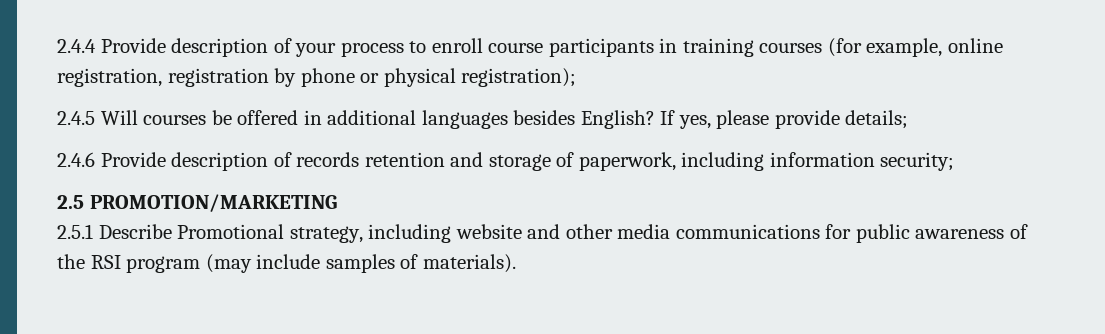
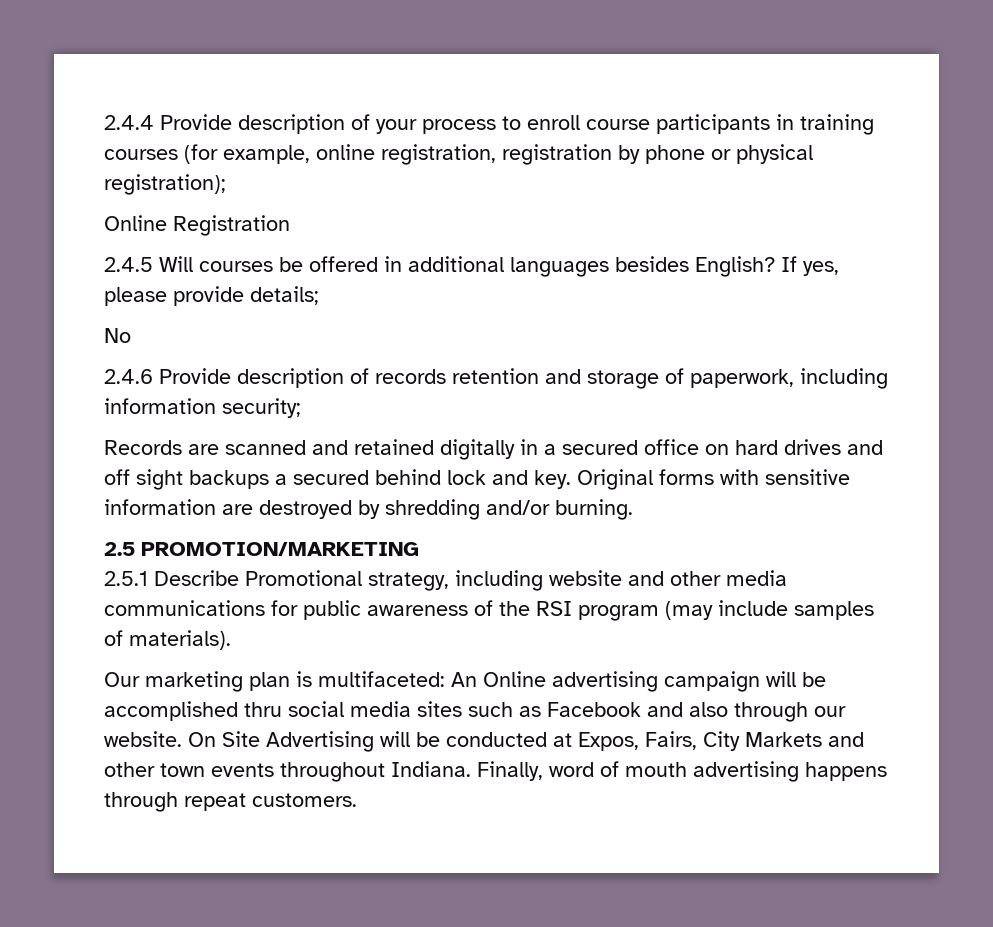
(577, 77) none -> [104,215,290,236] // Online Registration
(909, 119) none -> [104,328,131,343] // No
(955, 161) none -> [104,439,883,460] [104,469,850,490] [104,499,633,520] // Records are scanned and retained digitally in a secured office on hard drives and off sight backups a secured behind lock and key. Original forms with sensitive information are destroyed by shredding and/or burning.
(516, 263) none -> [104,671,826,692] [104,701,846,722] [104,731,864,752] [104,761,887,782] [104,792,357,812] // Our marketing plan is multifaceted: An Online advertising campaign will be accomplished thru social media sites such as Facebook and also through our website. On Site Advertising will be conducted at Expos, Fairs, City Markets and other town events throughout Indiana. Finally, word of mouth advertising happens through repeat customers.

